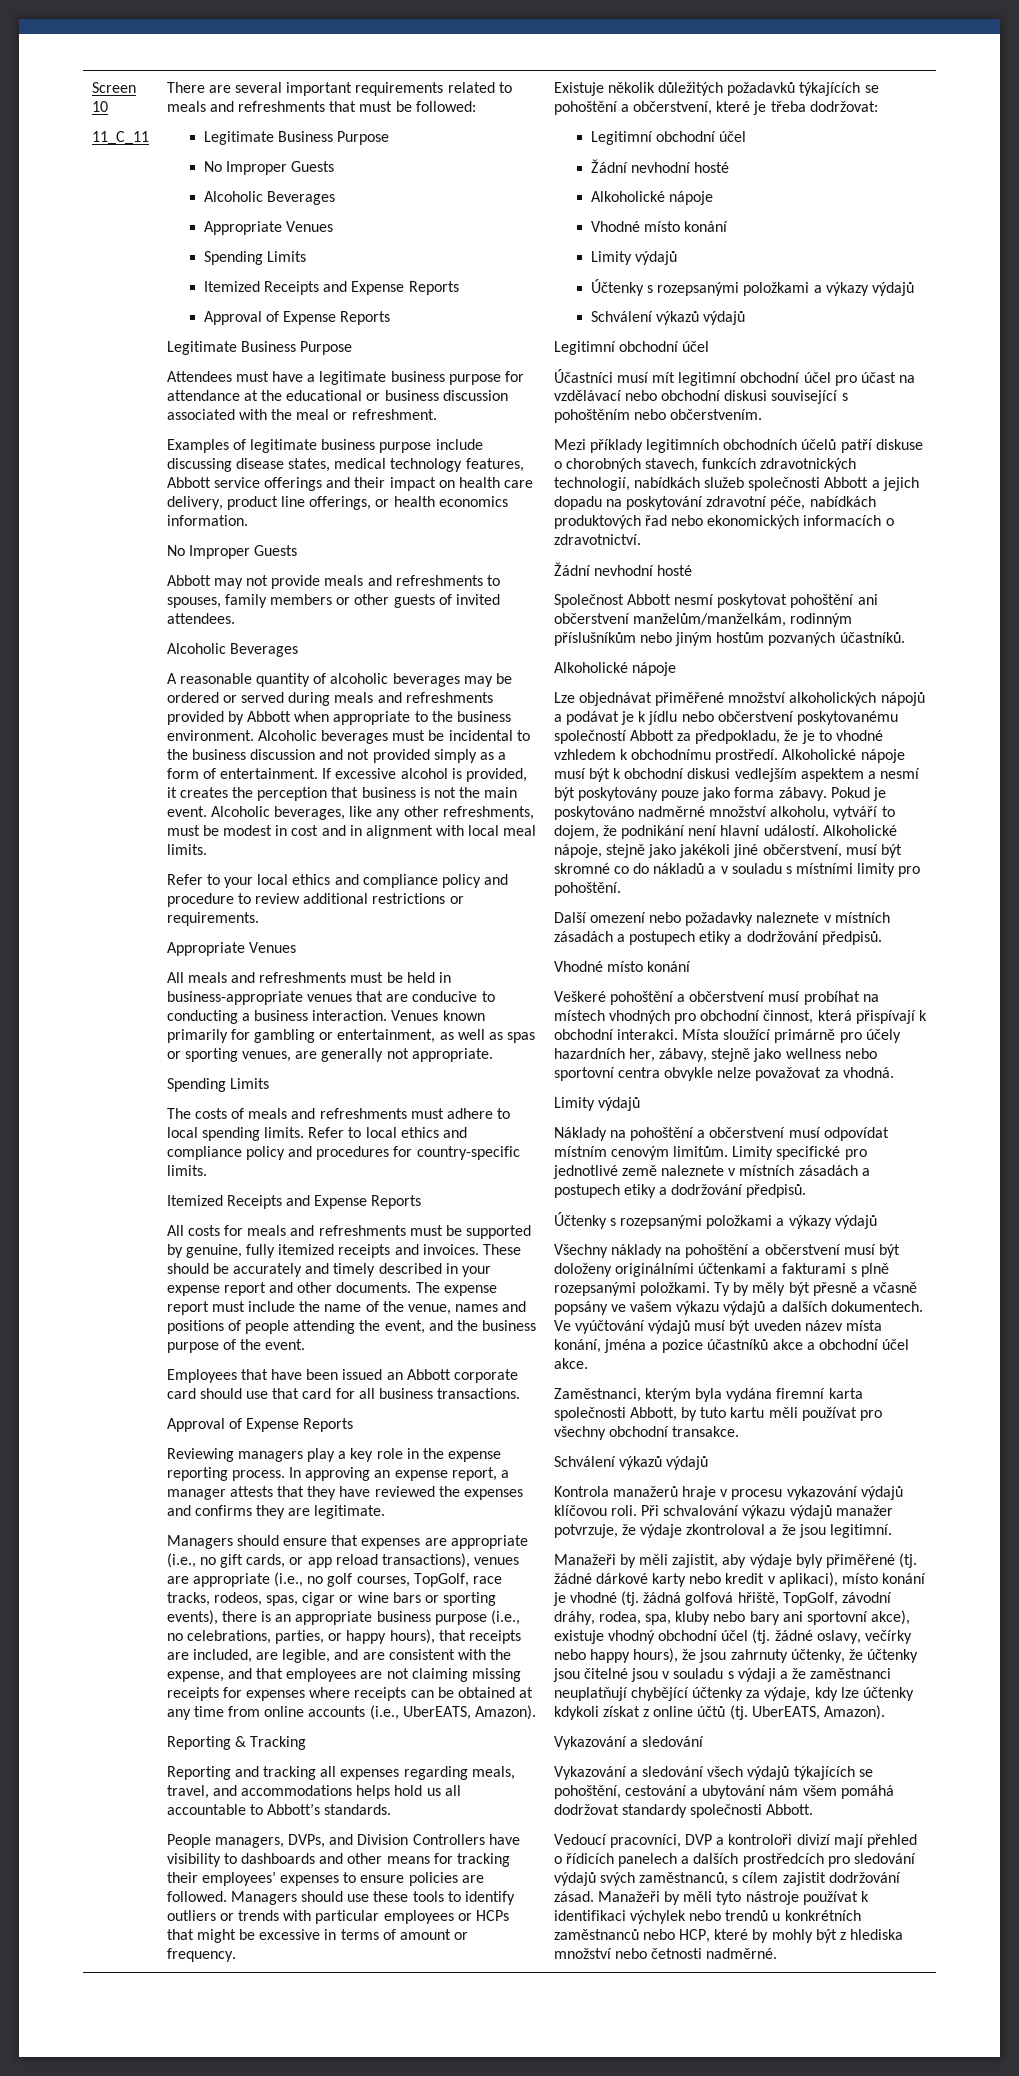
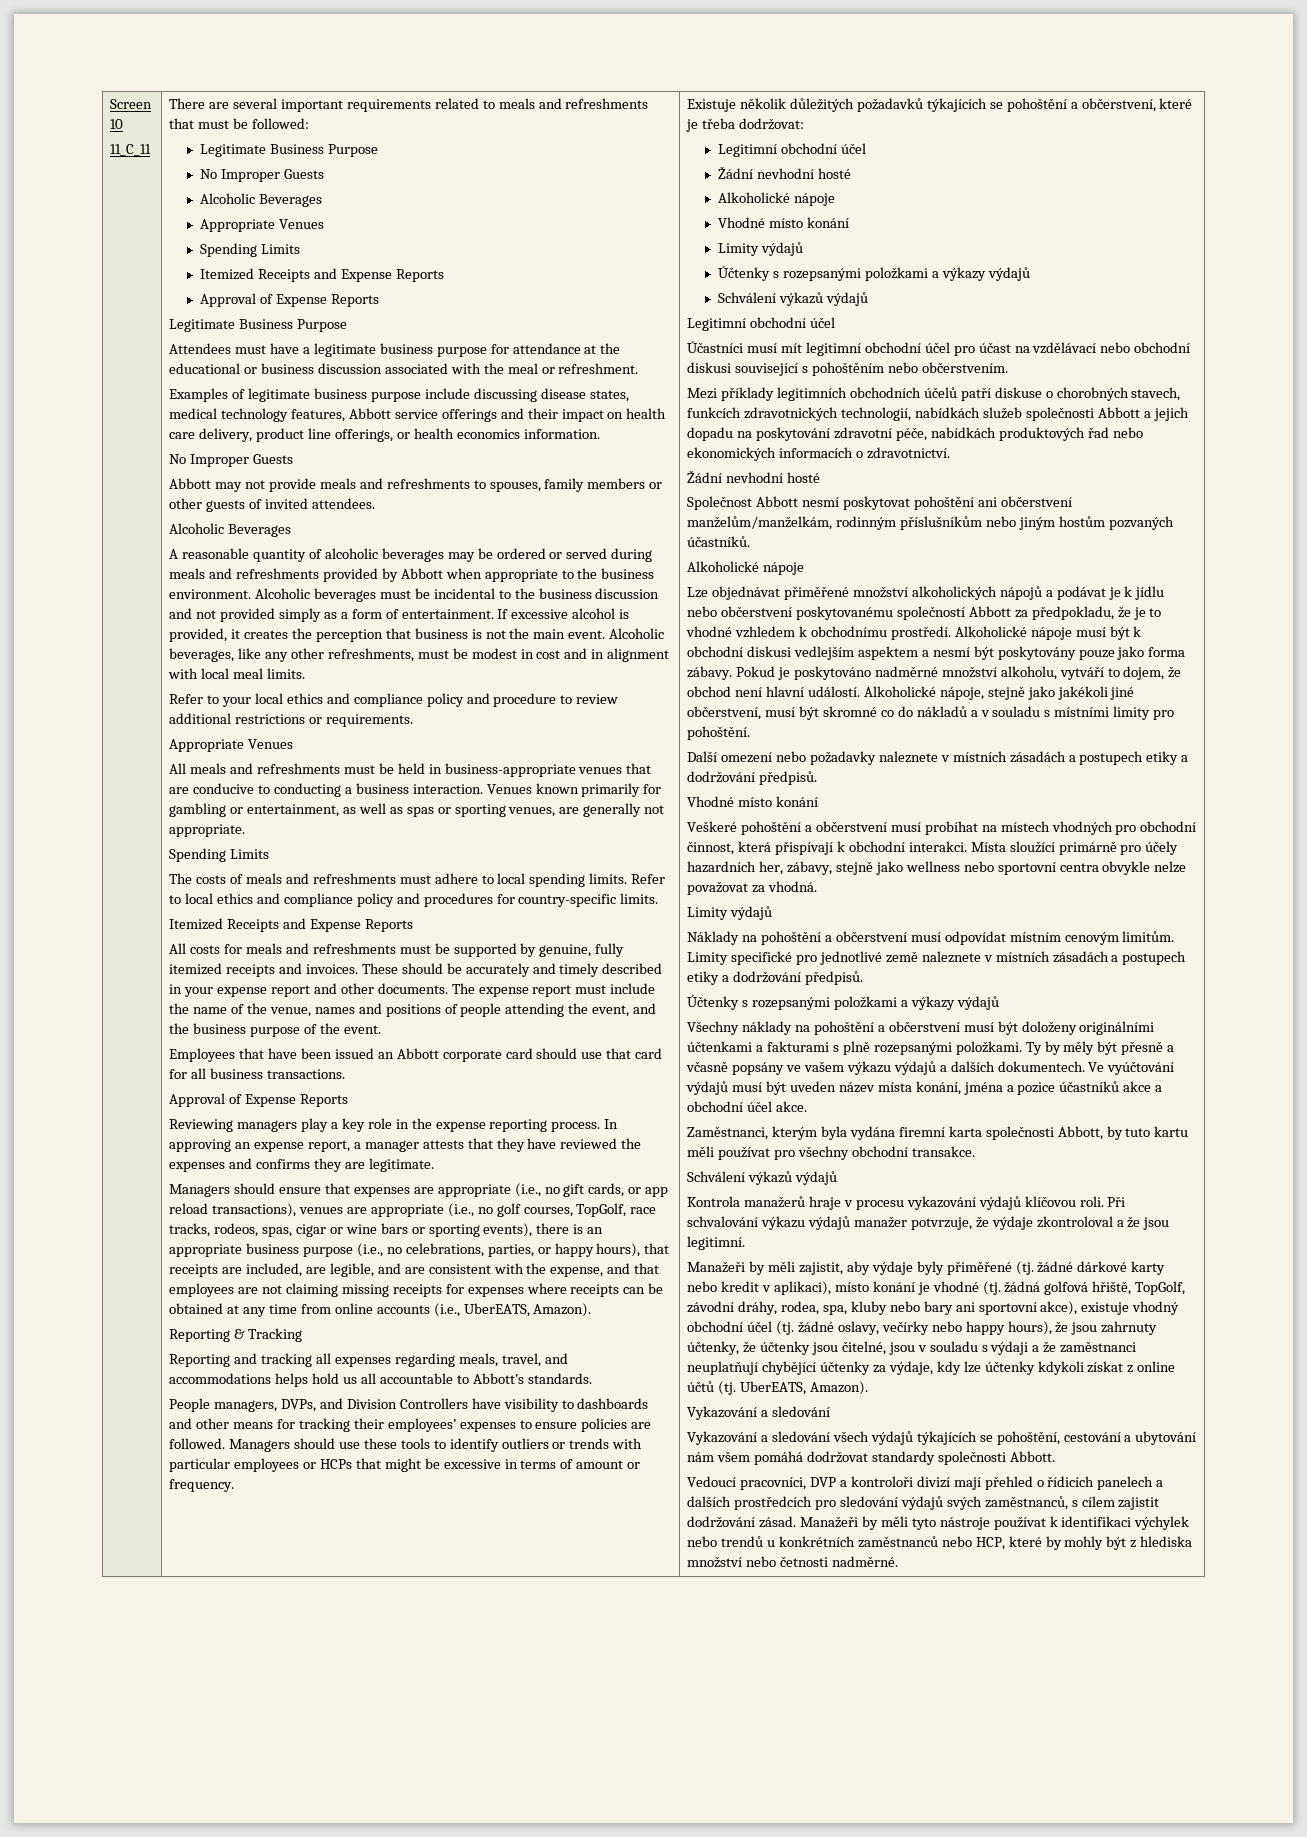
[620,825,685,839] podnikání -> [687,686,732,697] obchod
[583,1668,628,1679] čitelné -> [841,1341,886,1355] čitelné,

